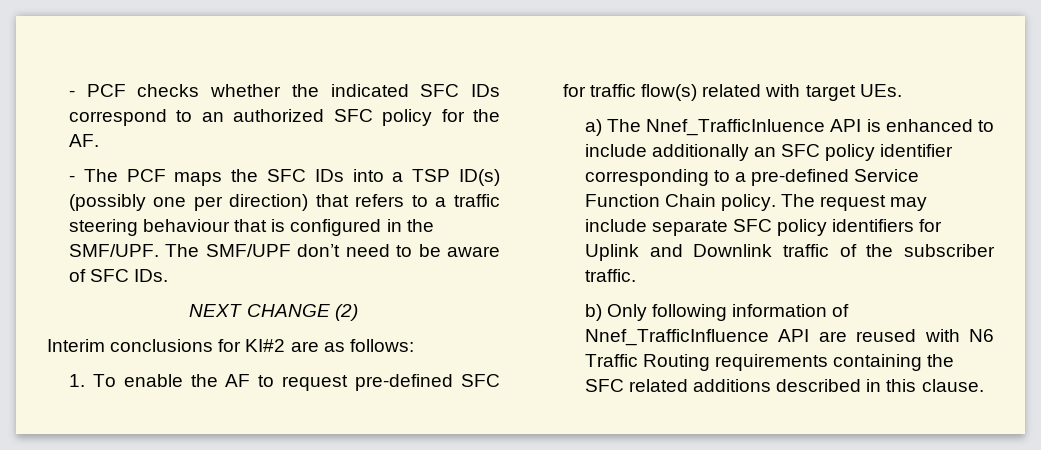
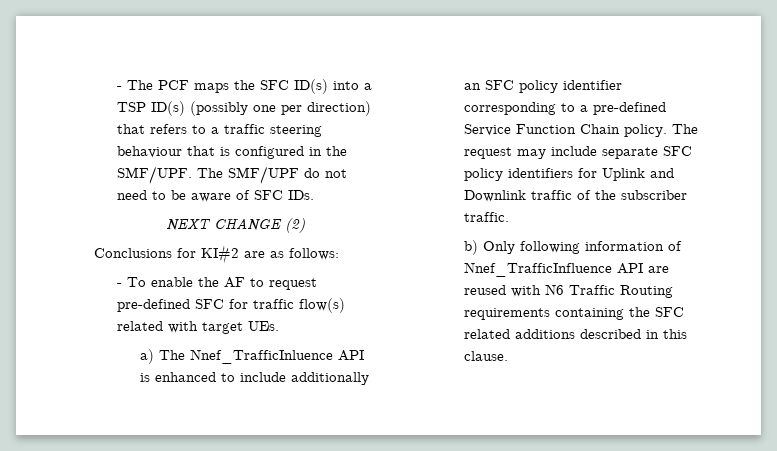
[68,84,500,97] [68,109,500,126] [68,134,99,147] [68,175,75,182] - PCF checks whether the indicated SFC IDs correspond to an authorized SFC policy for the AF. // - -> [117,86,123,90] -
[314,169,344,182] IDs -> [294,79,329,94] ID(s)
[297,244,341,257] don’t -> [304,168,348,178] do not
[47,339,214,352] Interim conclusions -> [94,248,172,258] Conclusions
[68,374,85,387] 1. -> [117,283,123,287] -

